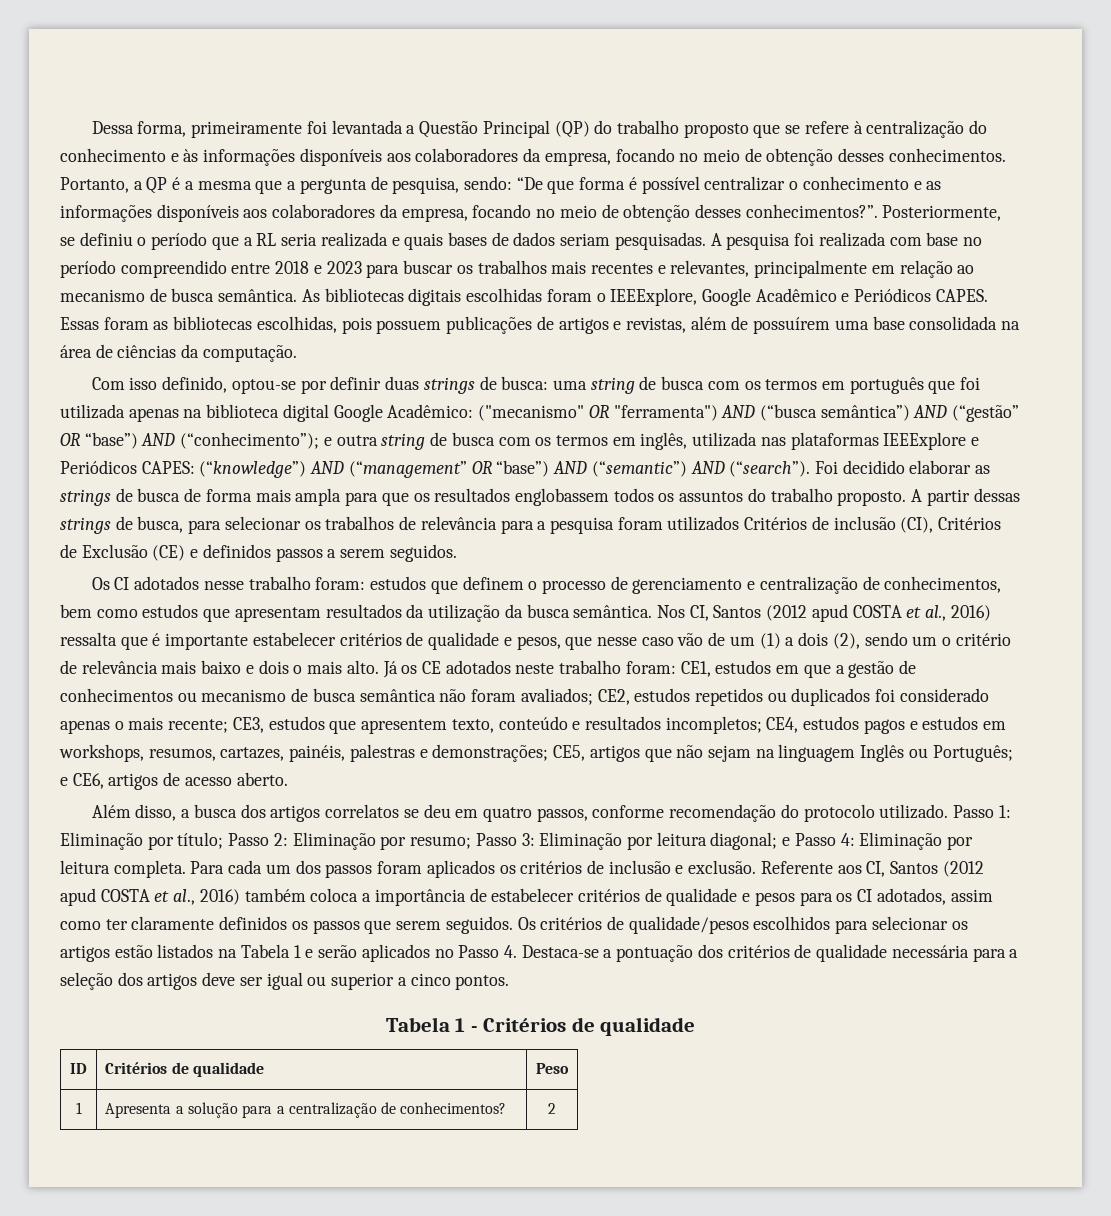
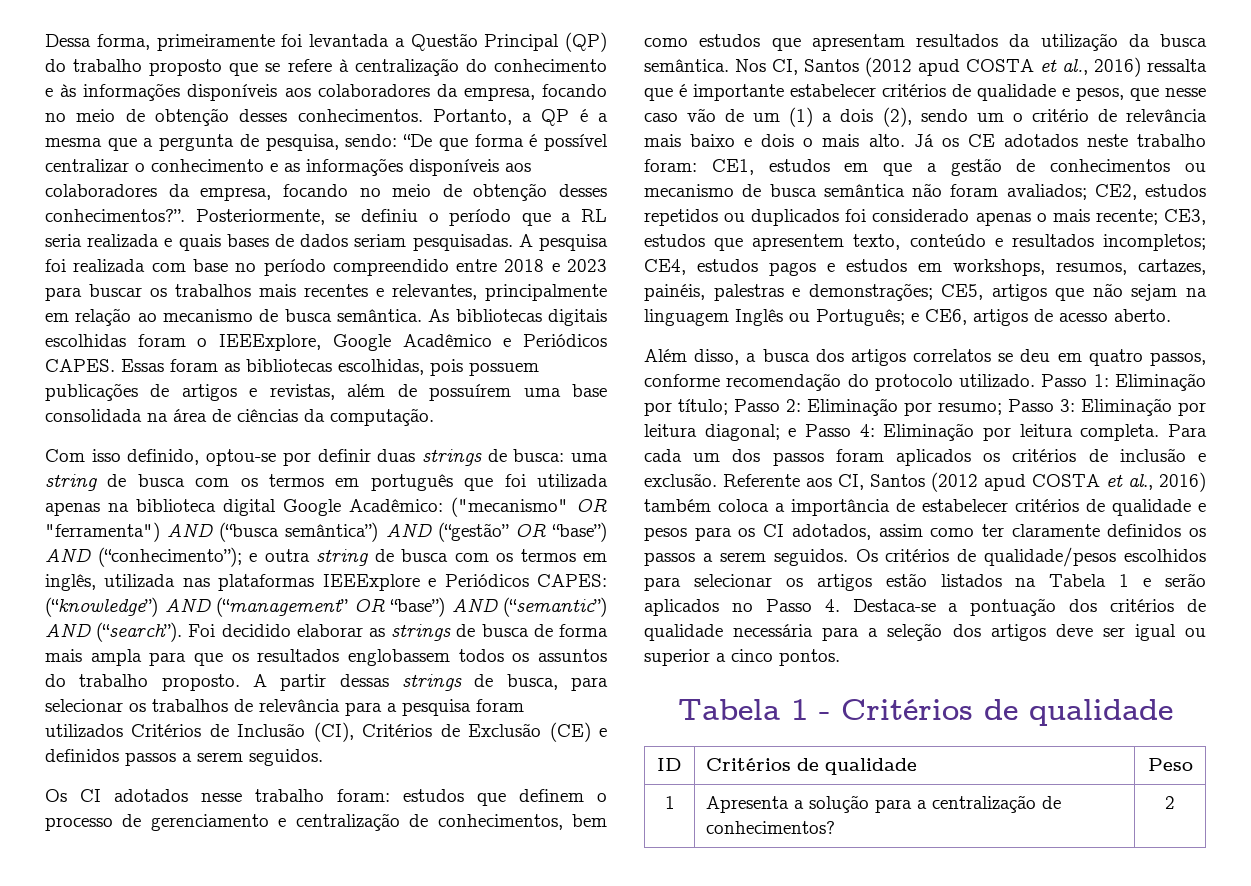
[833,516,896,530] inclusão -> [237,723,306,737] Inclusão
[364,920,392,934] que -> [702,553,713,562] a

